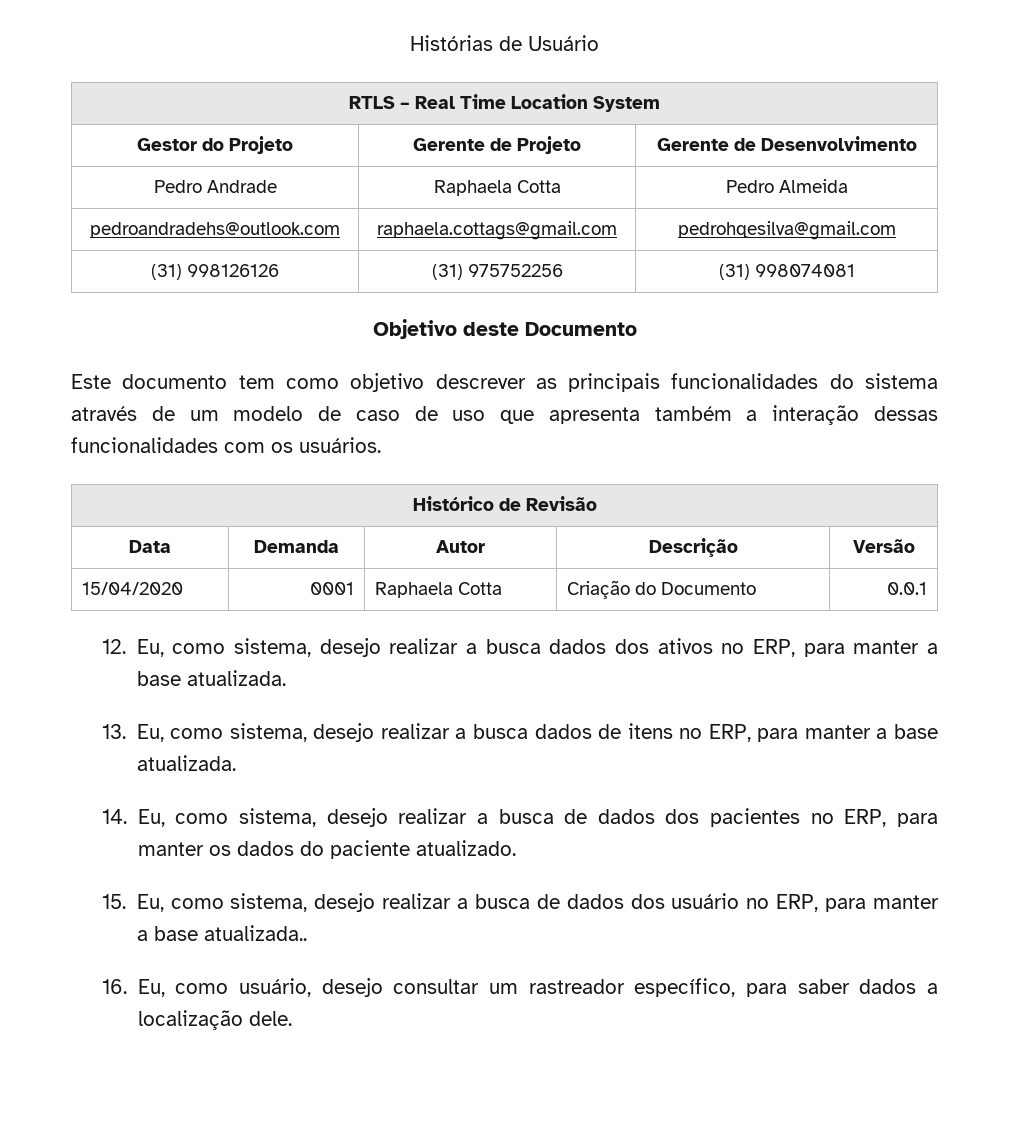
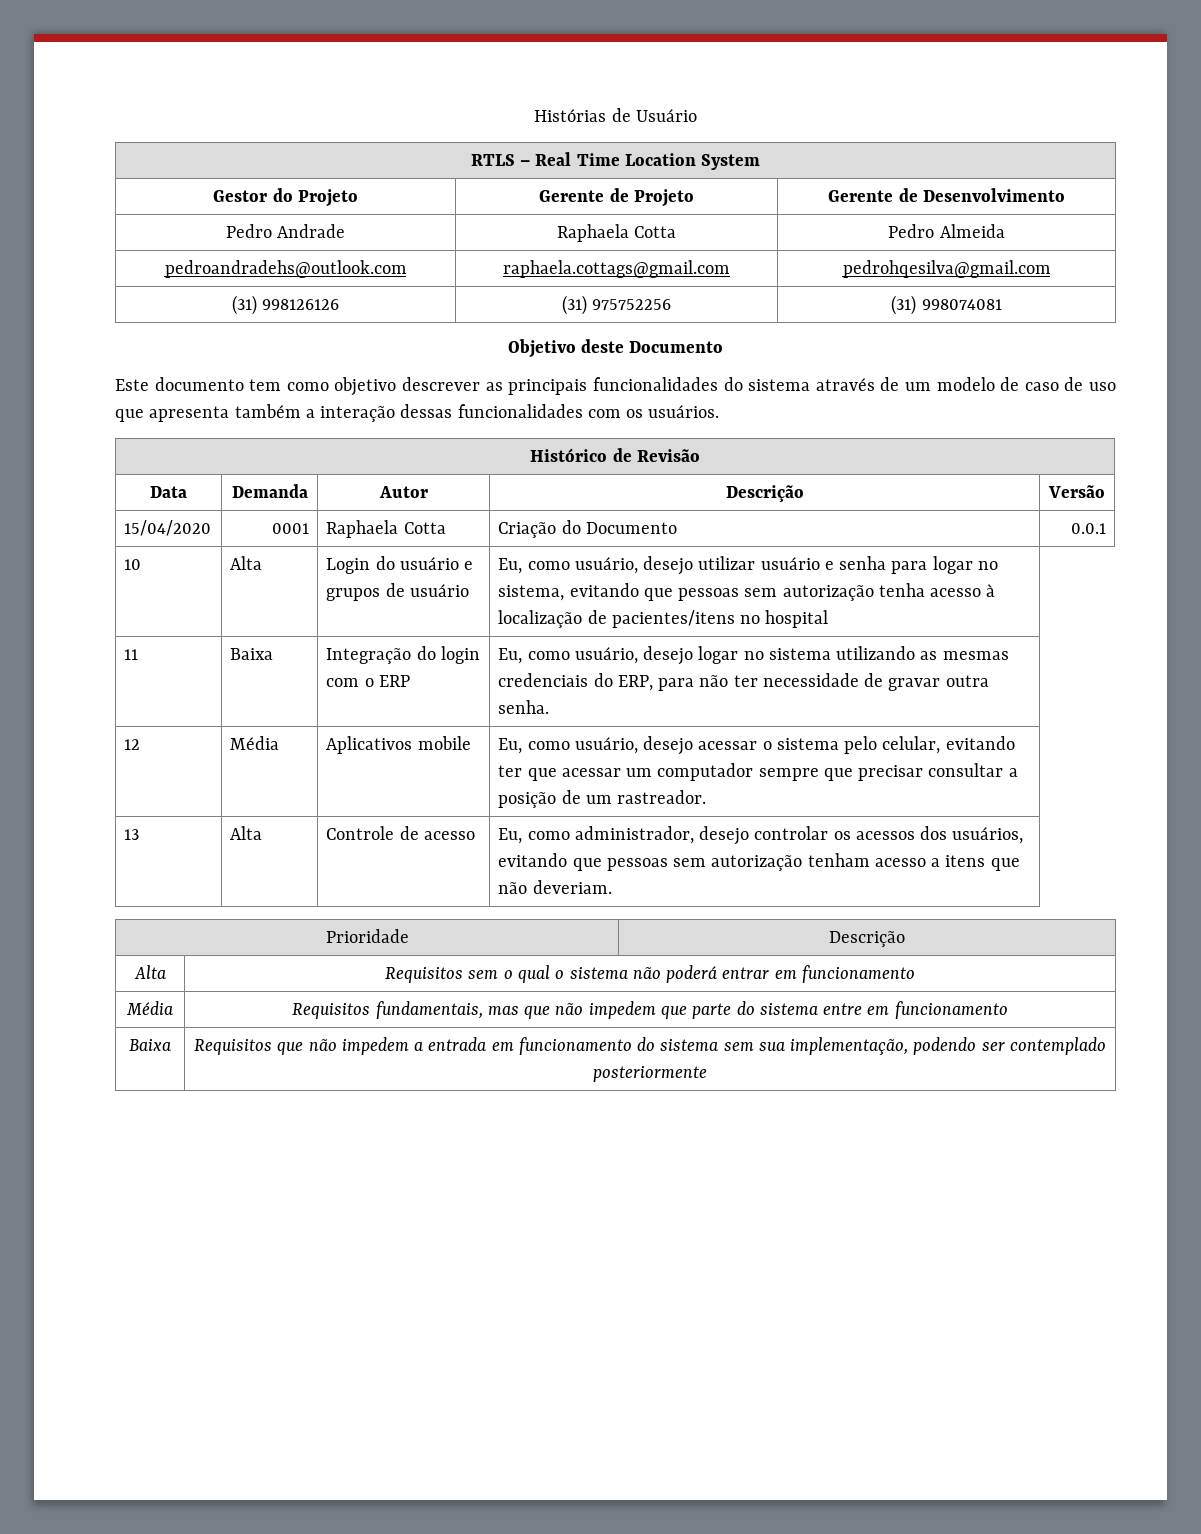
[102,638,938,657] [136,670,286,686] [102,723,938,742] [136,755,236,771] [102,808,939,827] [137,840,516,859] [102,893,940,912] [136,925,307,941] [102,978,938,997] [137,1010,292,1030] // 12. Eu, como sistema, desejo realizar a busca dados dos ativos no ERP, para manter a base atualizada. // 13. Eu, como sistema, desejo realizar a busca dados de itens no ERP, para manter a base atualizada. // 14. Eu, como sistema, desejo realizar a busca de dados dos pacientes no ERP, para manter os dados do paciente atualizado. // 15. Eu, como sistema, desejo realizar a busca de dados dos usuário no ERP, para manter a base atualizada.. // 16. Eu, como usuário, desejo consultar um rastreador específico, para saber dados a localização dele. -> [124,559,142,570] [230,556,263,570] [326,556,474,574] [326,583,469,601] [498,556,998,575] [498,583,996,601] [498,610,829,628] [124,649,139,660] [230,648,274,660] [326,646,480,664] [326,675,410,687] [498,646,1009,665] [498,673,989,691] [498,700,550,714] [124,739,141,750] [230,736,280,750] [326,736,471,754] [498,736,1015,755] [498,763,1018,781] [498,790,707,808] [124,829,140,840] [230,826,263,840] [326,826,475,840] [498,826,1024,845] [498,853,1020,871] [498,880,612,894] [325,929,409,943] [829,931,906,947] [133,965,166,979] [385,965,915,983] [126,1001,173,1015] [292,1001,1008,1019] [129,1039,171,1051] [194,1037,1106,1055] [593,1066,707,1082] // 10 | Alta | Login do usuário e grupos de usuário | Eu, como usuário, desejo utilizar usuário e senha para logar no sistema, evitando que pessoas sem autorização tenha acesso à localização de pacientes/itens no hospital // 11 | Baixa | Integração do login com o ERP | Eu, como usuário, desejo logar no sistema utilizando as mesmas credenciais do ERP, para não ter necessidade de gravar outra senha. // 12 | Média | Aplicativos mobile | Eu, como usuário, desejo acessar o sistema pelo celular, evitando ter que acessar um computador sempre que precisar consultar a posição de um rastreador. // 13 | Alta | Controle de acesso | Eu, como administrador, desejo controlar os acessos dos usuários, evitando que pessoas sem autorização tenham acesso a itens que não deveriam. // Prioridade | Descrição // Alta | Requisitos sem o qual o sistema não poderá entrar em funcionamento // Média | Requisitos fundamentais, mas que não impedem que parte do sistema entre em funcionamento // Baixa | Requisitos que não impedem a entrada em funcionamento do sistema sem sua implementação, podendo ser contemplado posteriormente

